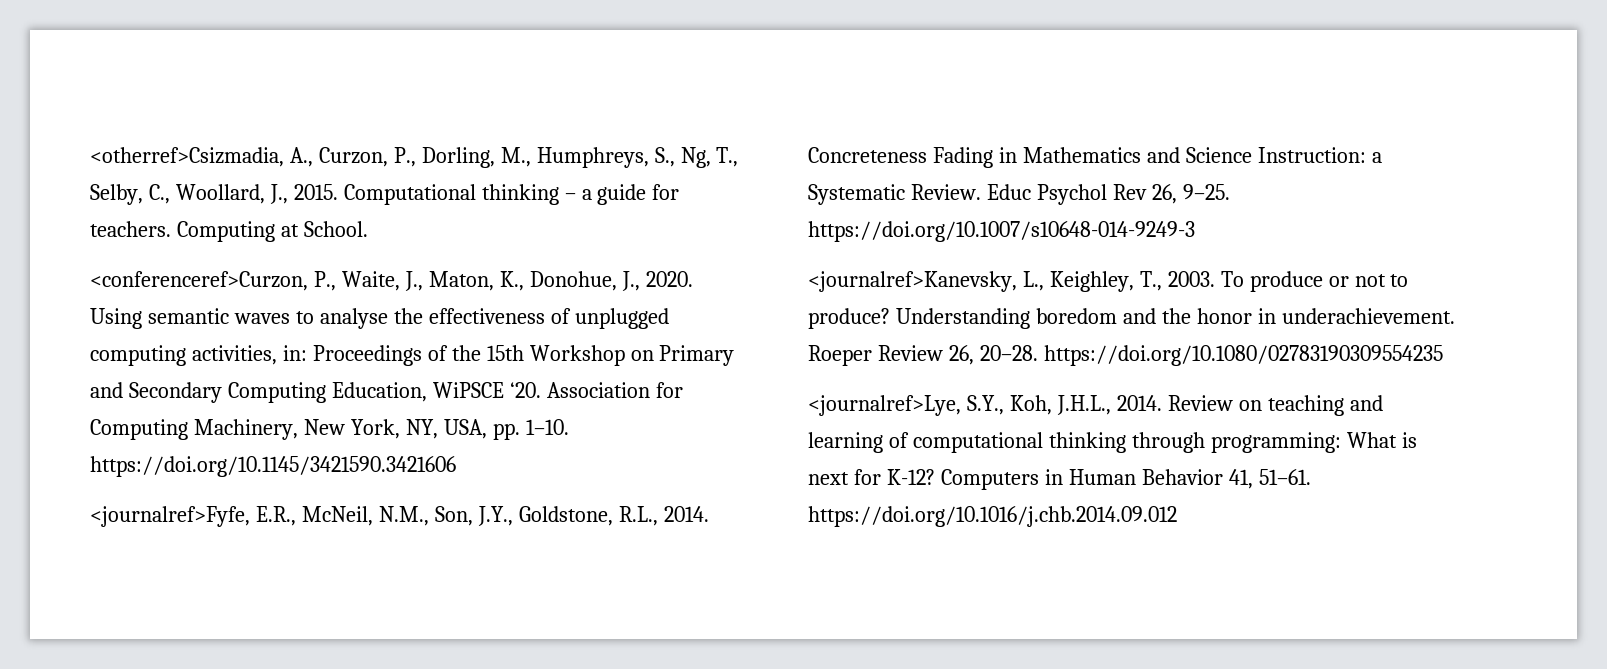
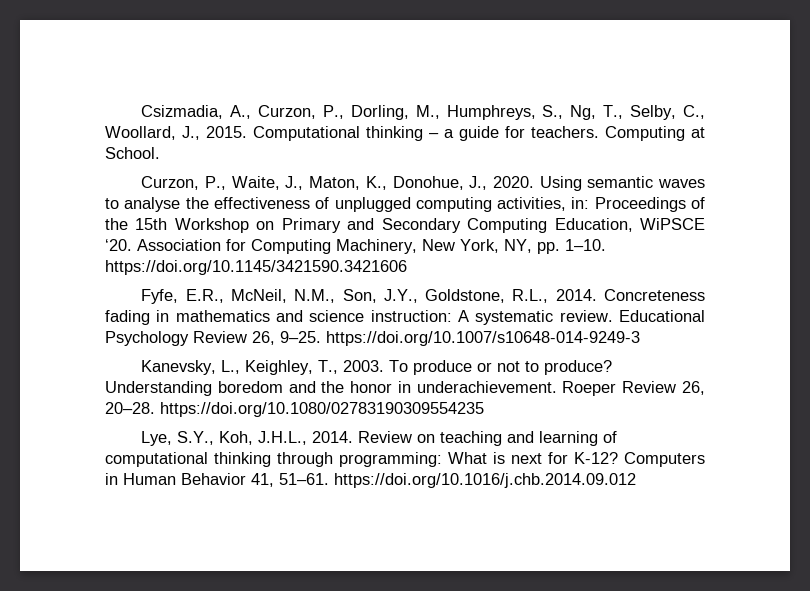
[90,147,284,167] <otherref>Csizmadia, -> [141,105,224,119] Csizmadia,
[90,271,308,291] <conferenceref>Curzon, -> [141,176,200,190] Curzon,
[443,419,487,439] USA, -> (532, 246) none
[90,506,250,527] <journalref>Fyfe, -> [141,289,179,304] Fyfe,
[932,147,1382,168] [808,184,1147,205] Fading in Mathematics and Science Instruction: a Systematic Review. Educ Psychol Rev -> [105,310,705,325] [105,331,247,346] fading in mathematics and science instruction: A systematic review. Educational Psychology Review
[808,271,1017,292] <journalref>Kanevsky, -> [141,360,217,375] Kanevsky,
[808,395,961,416] <journalref>Lye, -> [141,431,173,446] Lye,

